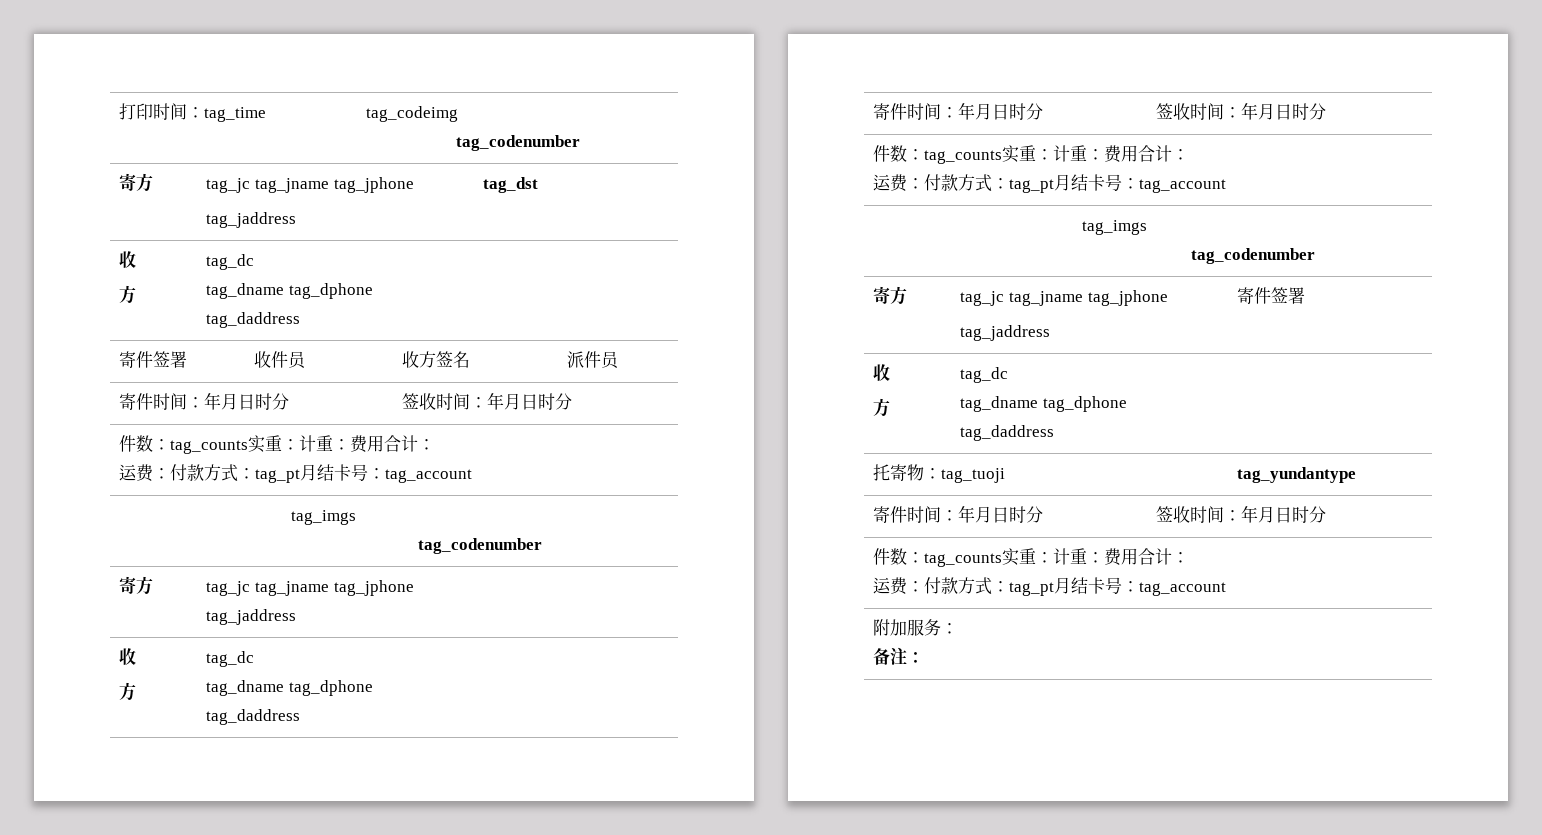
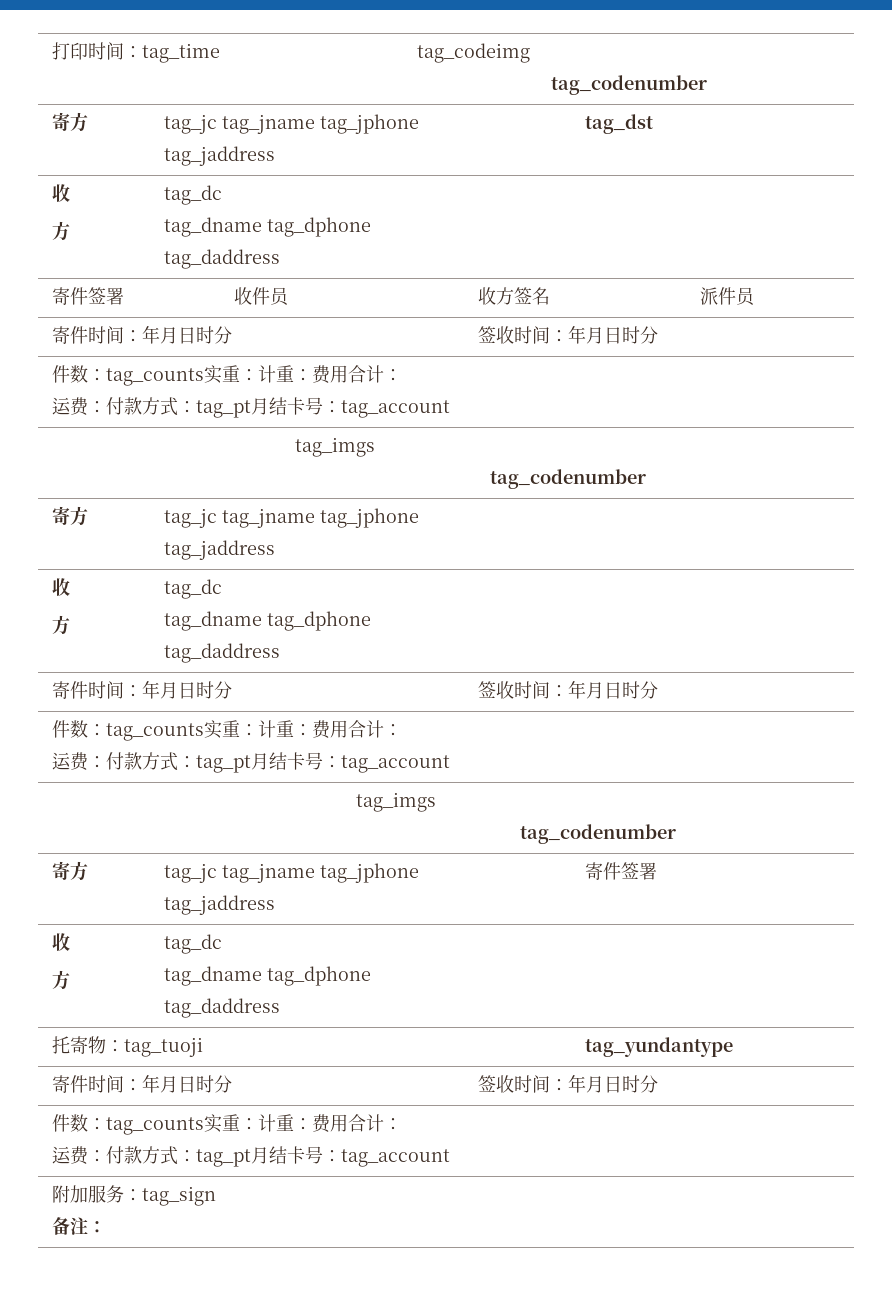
(959, 628) none -> [141,1186,216,1206] tag_sign

